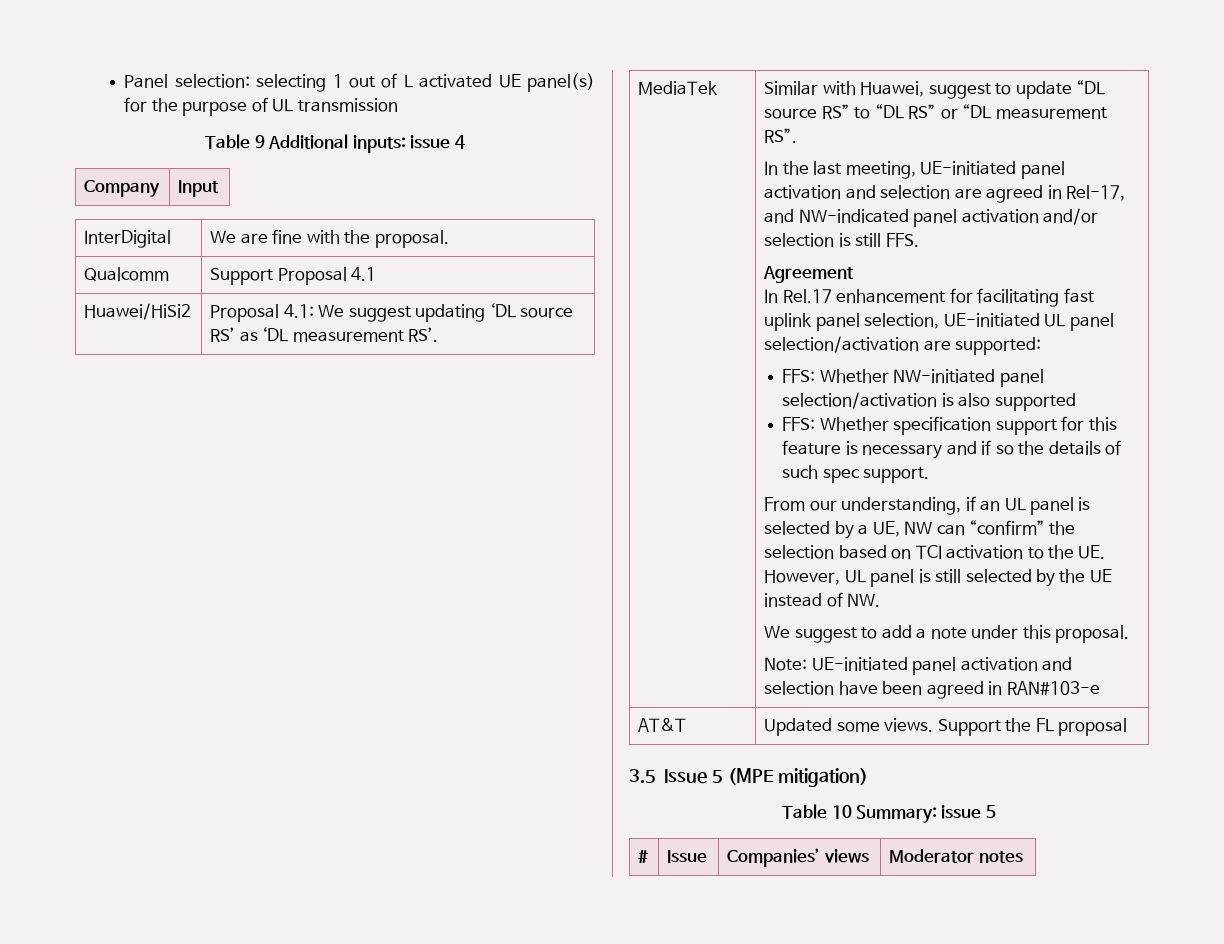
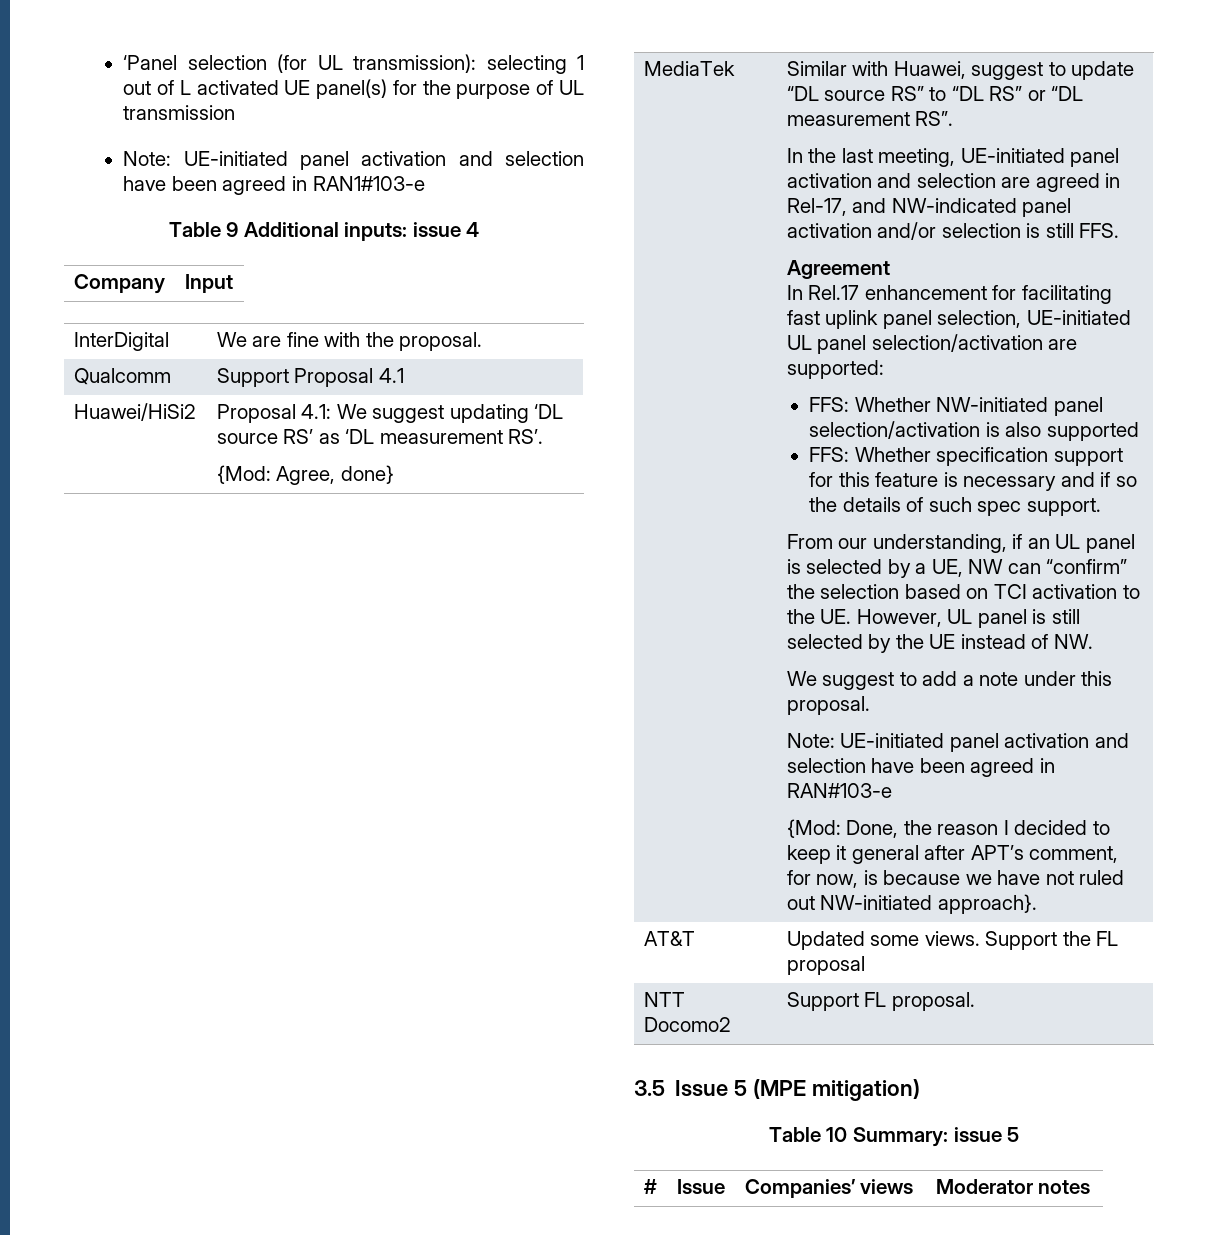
[124,74,250,88] Panel selection: -> [123,54,477,73] ‘Panel selection (for UL transmission):
(398, 105) none -> [123,151,584,170] [123,176,425,195] // Note: UE-initiated panel activation and selection have been agreed in RAN1#103-e
(439, 334) none -> [216,465,394,485] // {Mod: Agree, done}
(1100, 688) none -> [786,819,1110,838] [786,845,1119,864] [786,870,1125,888] [786,894,1037,914] // {Mod: Done, the reason I decided to keep it general after APT’s comment, for now, is because we have not ruled out NW-initiated approach}.
(1128, 727) none -> [643,992,685,1007] [643,1017,731,1032] [786,992,975,1011] // NTT Docomo2 | Support FL proposal.

